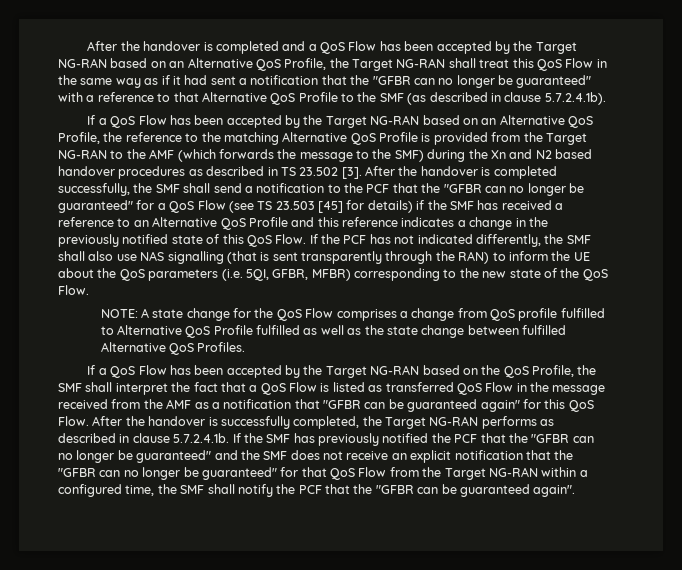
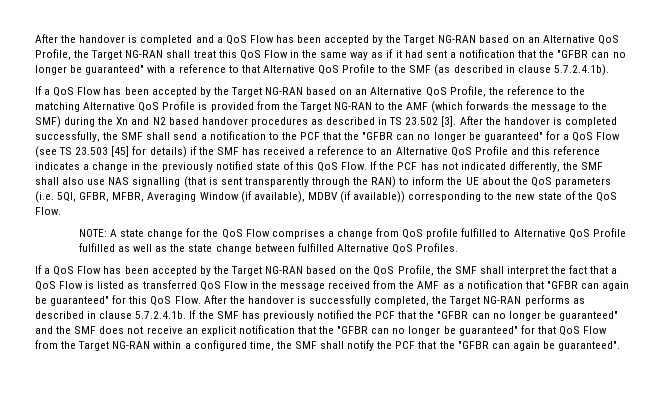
[311,269,351,281] MFBR) -> [112,191,406,203] MFBR, Averaging Window (if available), MDBV (if available))
[388,399,520,412] be guaranteed again" -> [602,281,630,291] [35,296,110,306] again be guaranteed"
[441,484,576,497] be guaranteed again". -> [512,341,621,351] again be guaranteed".

